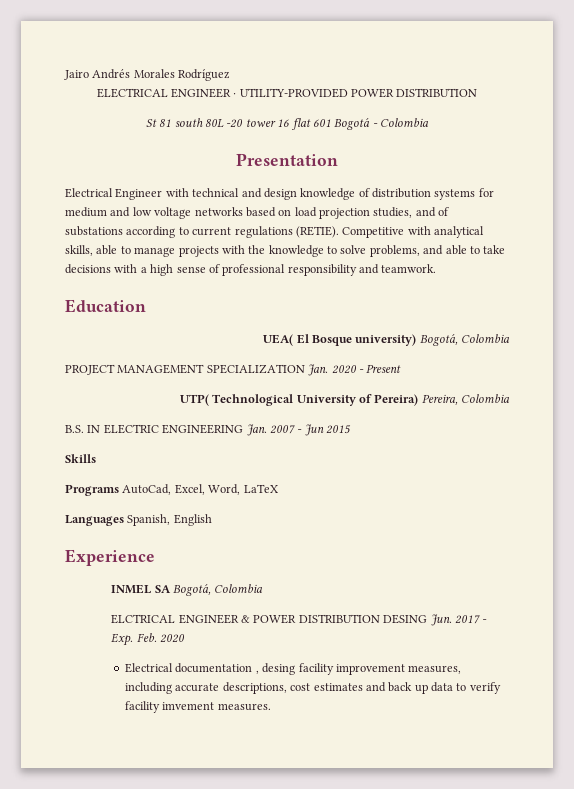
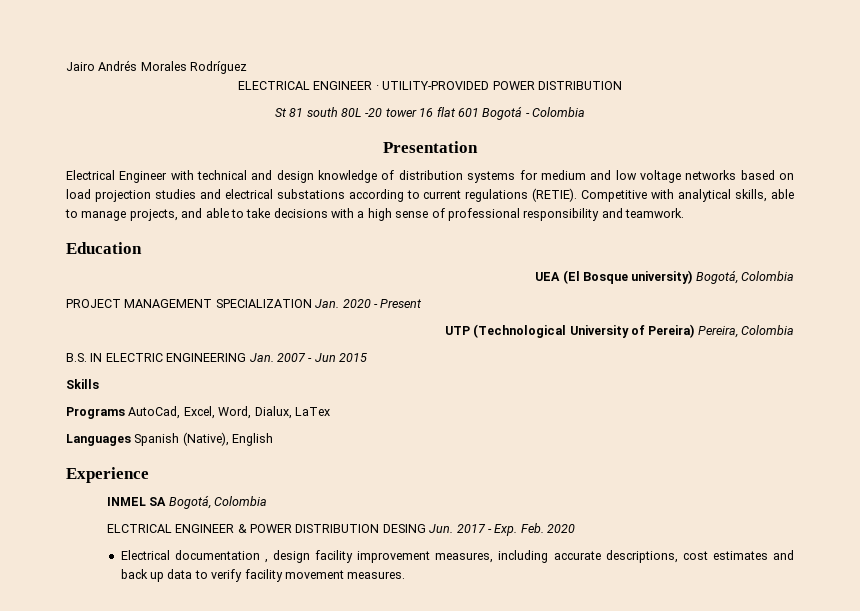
[373,207,450,218] studies, and of -> [154,189,273,199] studies and electrical
[178,245,420,257] projects with the knowledge to solve problems, -> [129,209,178,221] projects,
[263,334,309,346] UEA( El -> [535,270,580,284] UEA (El
[179,394,294,406] UTP( Technological -> [444,324,567,338] UTP (Technological
[243,484,279,493] LaTeX -> [254,406,330,419] Dialux, LaTex
[127,514,171,526] Spanish, -> [134,432,229,446] Spanish (Native),
[262,663,296,675] desing -> [273,550,311,563] design
[162,702,215,710] imvement -> [284,570,344,579] movement

